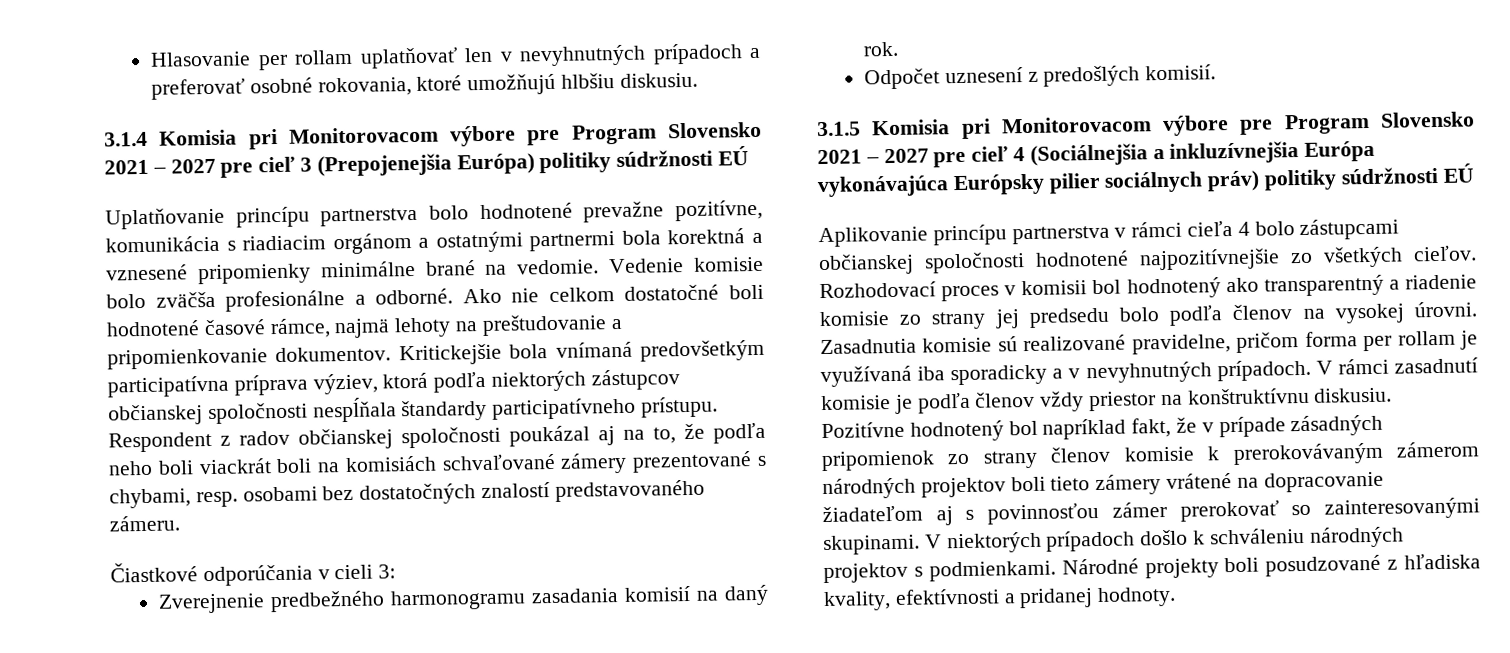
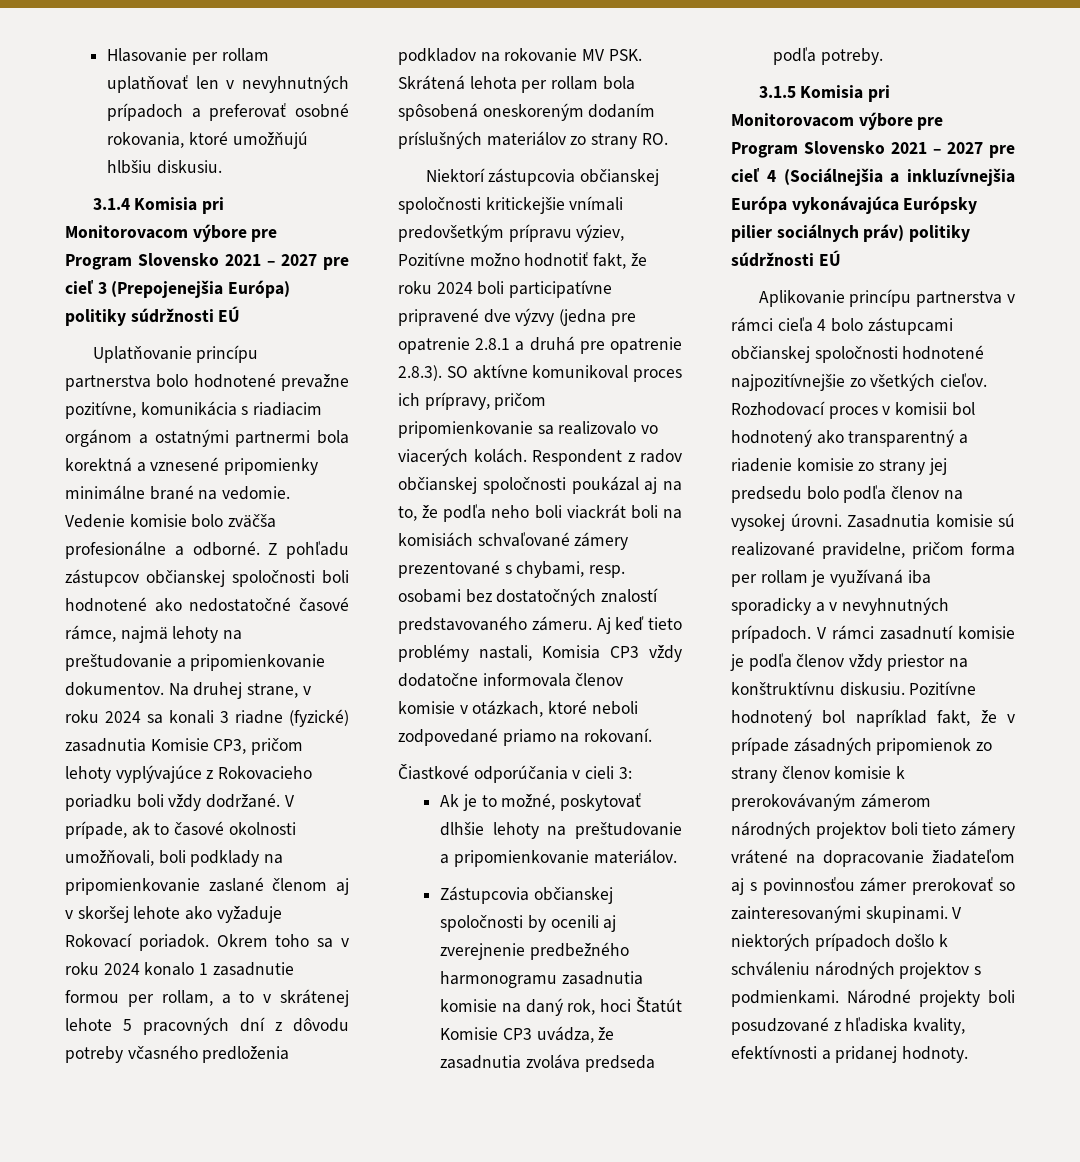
[462,284,764,304] [106,320,200,337] Ako nie celkom dostatočné boli hodnotené -> [268,541,349,559] [65,569,349,587] [65,597,292,612] Z pohľadu zástupcov občianskej spoločnosti boli hodnotené ako nedostatočné
[398,339,765,366] [107,369,680,398] [108,396,719,426] Kritickejšie bola vnímaná predovšetkým participatívna príprava výziev, ktorá podľa niektorých zástupcov občianskej spoločnosti nespĺňala štandardy participatívneho prístupu. -> [168,682,311,699] [65,709,349,727] [65,738,304,755] [65,765,313,783] [65,793,294,811] [65,821,296,839] [65,850,284,867] [65,877,349,895] [65,906,282,923] [65,933,350,951] [65,962,294,976] [65,989,349,1007] [65,1017,349,1035] [65,1045,290,1063] [398,48,642,65] [398,75,635,93] [398,103,656,121] [398,131,668,149] [425,168,660,186] [398,196,624,214] [398,224,625,242] [398,252,647,269] [398,280,613,298] [398,308,636,326] [398,336,682,354] [398,364,682,382] [398,392,547,410] [398,421,659,438] [398,448,527,466] Na druhej strane, v roku 2024 sa konali 3 riadne (fyzické) zasadnutia Komisie CP3, pričom lehoty vyplývajúce z Rokovacieho poriadku boli vždy dodržané. V prípade, ak to časové okolnosti umožňovali, boli podklady na pripomienkovanie zaslané členom aj v skoršej lehote ako vyžaduje Rokovací poriadok. Okrem toho sa v roku 2024 konalo 1 zasadnutie formou per rollam, a to v skrátenej lehote 5 pracovných dní z dôvodu potreby včasného predloženia podkladov na rokovanie MV PSK. Skrátená lehota per rollam bola spôsobená oneskoreným dodaním príslušných materiálov zo strany RO. // Niektorí zástupcovia občianskej spoločnosti kritickejšie vnímali predovšetkým prípravu výziev, Pozitívne možno hodnotiť fakt, že roku 2024 boli participatívne pripravené dve výzvy (jedna pre opatrenie 2.8.1 a druhá pre opatrenie 2.8.3). SO aktívne komunikoval proces ich prípravy, pričom pripomienkovanie sa realizovalo vo viacerých kolách.
(180, 523) none -> [596,616,682,634] [398,644,682,662] [398,673,624,687] [398,700,638,717] [398,728,653,746] Aj keď tieto problémy nastali, Komisia CP3 vždy dodatočne informovala členov komisie v otázkach, ktoré neboli zodpovedané priamo na rokovaní.
[158,584,769,614] [863,41,900,57] [864,64,1217,90] Zverejnenie predbežného harmonogramu zasadania komisií na daný rok. // Odpočet uznesení z predošlých komisií. -> [440,793,642,811] [440,822,682,839] [440,849,677,867] [440,886,613,904] [440,915,617,932] [440,942,629,960] [440,971,643,988] [440,997,682,1016] [440,1026,615,1043] [440,1054,655,1072] [773,47,883,65] Ak je to možné, poskytovať dlhšie lehoty na preštudovanie a pripomienkovanie materiálov. // Zástupcovia občianskej spoločnosti by ocenili aj zverejnenie predbežného harmonogramu zasadnutia komisie na daný rok, hoci Štatút Komisie CP3 uvádza, že zasadnutia zvoláva predseda podľa potreby.

